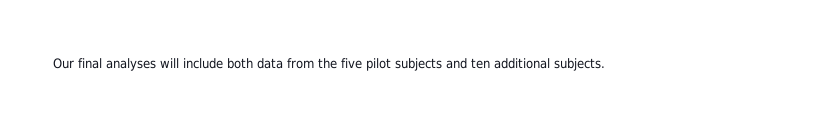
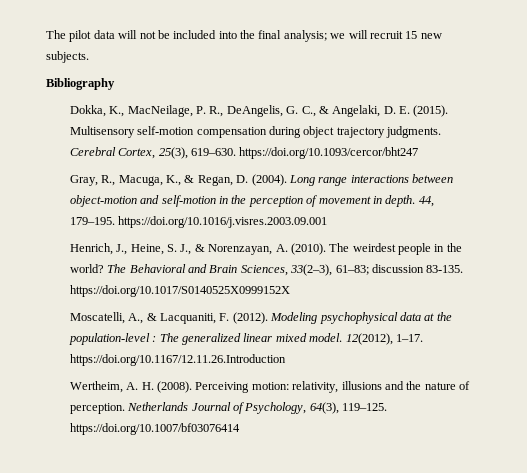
[53,58,606,71] Our final analyses will include both data from the five pilot subjects and ten additional subjects. -> [46,30,442,42] [46,51,89,63] [46,78,115,90] [69,105,449,117] [69,126,442,138] [69,147,419,159] [69,174,454,186] [69,195,434,207] [69,216,328,228] [69,243,462,255] [69,264,464,276] [69,285,290,297] [69,312,452,324] [68,333,423,345] [69,354,286,366] [69,381,471,393] [69,402,388,414] [69,423,240,435] The pilot data will not be included into the final analysis; we will recruit 15 new subjects. // Bibliography // Dokka, K., MacNeilage, P. R., DeAngelis, G. C., & Angelaki, D. E. (2015). Multisensory self-motion compensation during object trajectory judgments. Cerebral Cortex, 25(3), 619–630. https://doi.org/10.1093/cercor/bht247 // Gray, R., Macuga, K., & Regan, D. (2004). Long range interactions between object-motion and self-motion in the perception of movement in depth. 44, 179–195. https://doi.org/10.1016/j.visres.2003.09.001 // Henrich, J., Heine, S. J., & Norenzayan, A. (2010). The weirdest people in the world? The Behavioral and Brain Sciences, 33(2–3), 61–83; discussion 83-135. https://doi.org/10.1017/S0140525X0999152X // Moscatelli, A., & Lacquaniti, F. (2012). Modeling psychophysical data at the population-level : The generalized linear mixed model. 12(2012), 1–17. https://doi.org/10.1167/12.11.26.Introduction // Wertheim, A. H. (2008). Perceiving motion: relativity, illusions and the nature of perception. Netherlands Journal of Psychology, 64(3), 119–125. https://doi.org/10.1007/bf03076414

